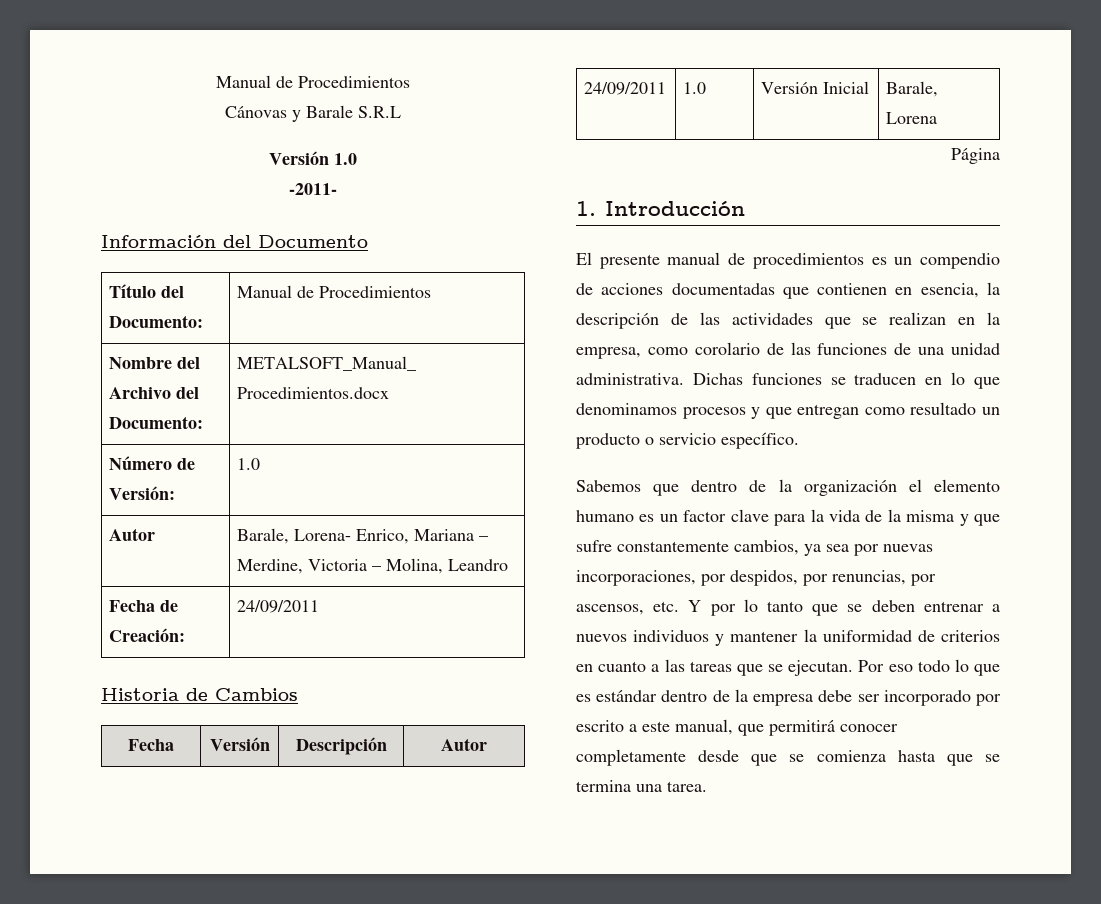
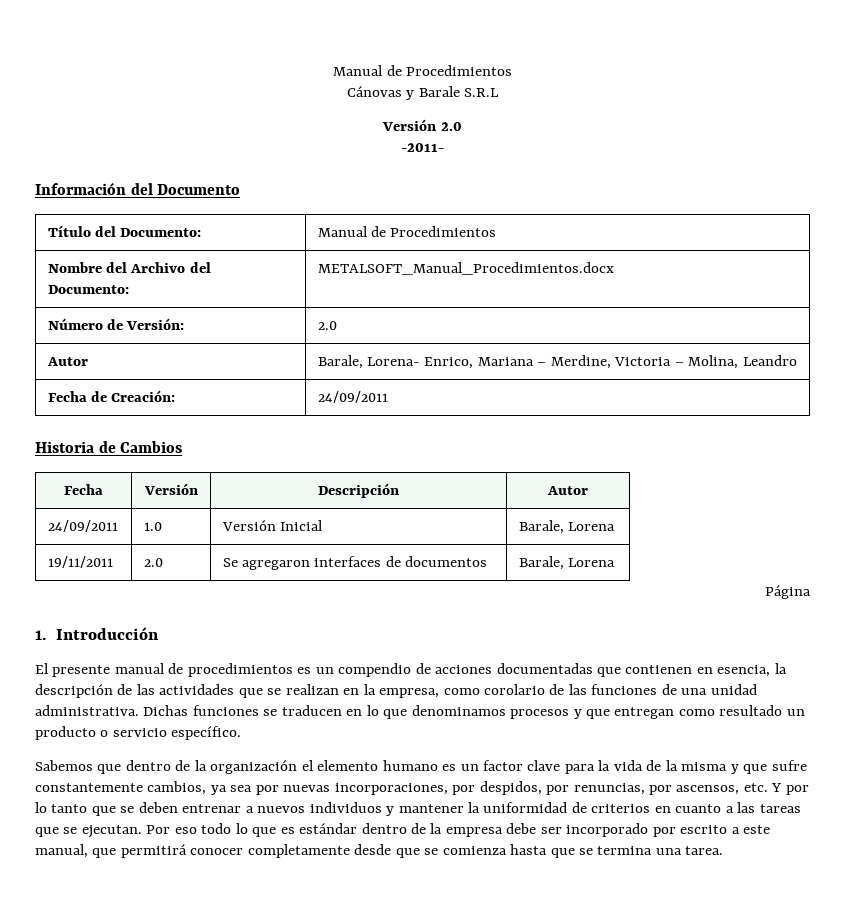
[334,153,357,165] 1.0 -> [440,122,462,131] 2.0
[237,458,261,470] 1.0 -> [317,321,337,330] 2.0
(938, 118) none -> [47,556,113,568] [143,558,163,567] [222,556,488,570] [518,556,615,570] // 19/11/2011 | 2.0 | Se agregaron interfaces de documentos | Barale, Lorena

